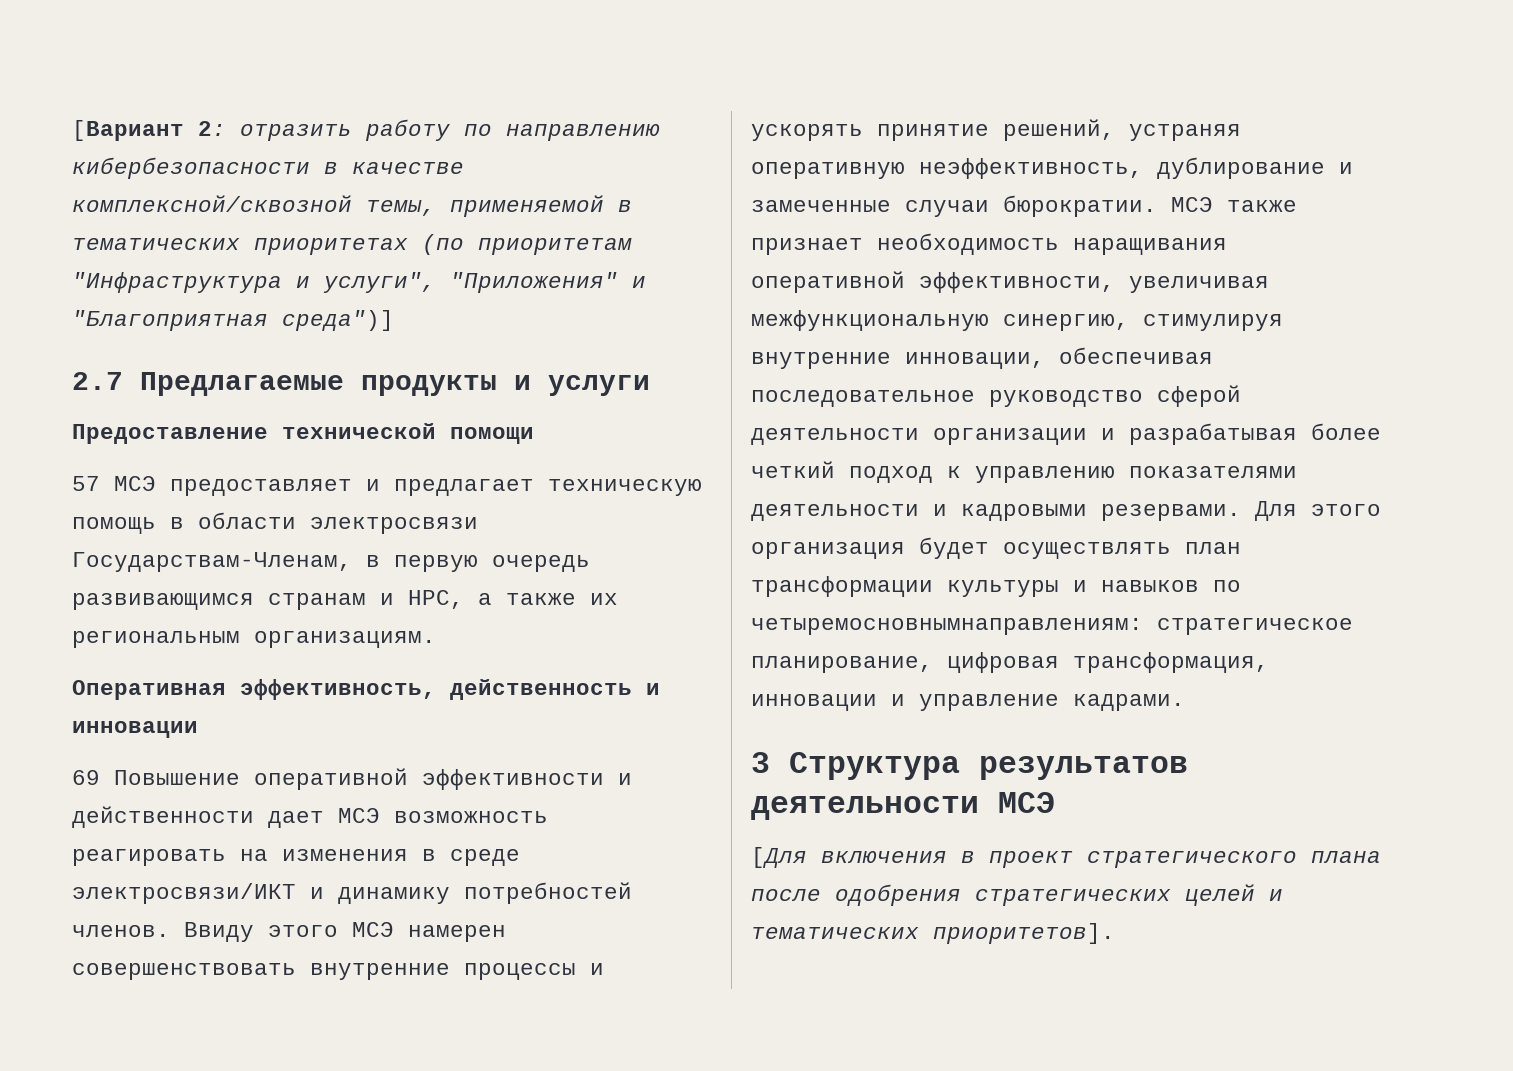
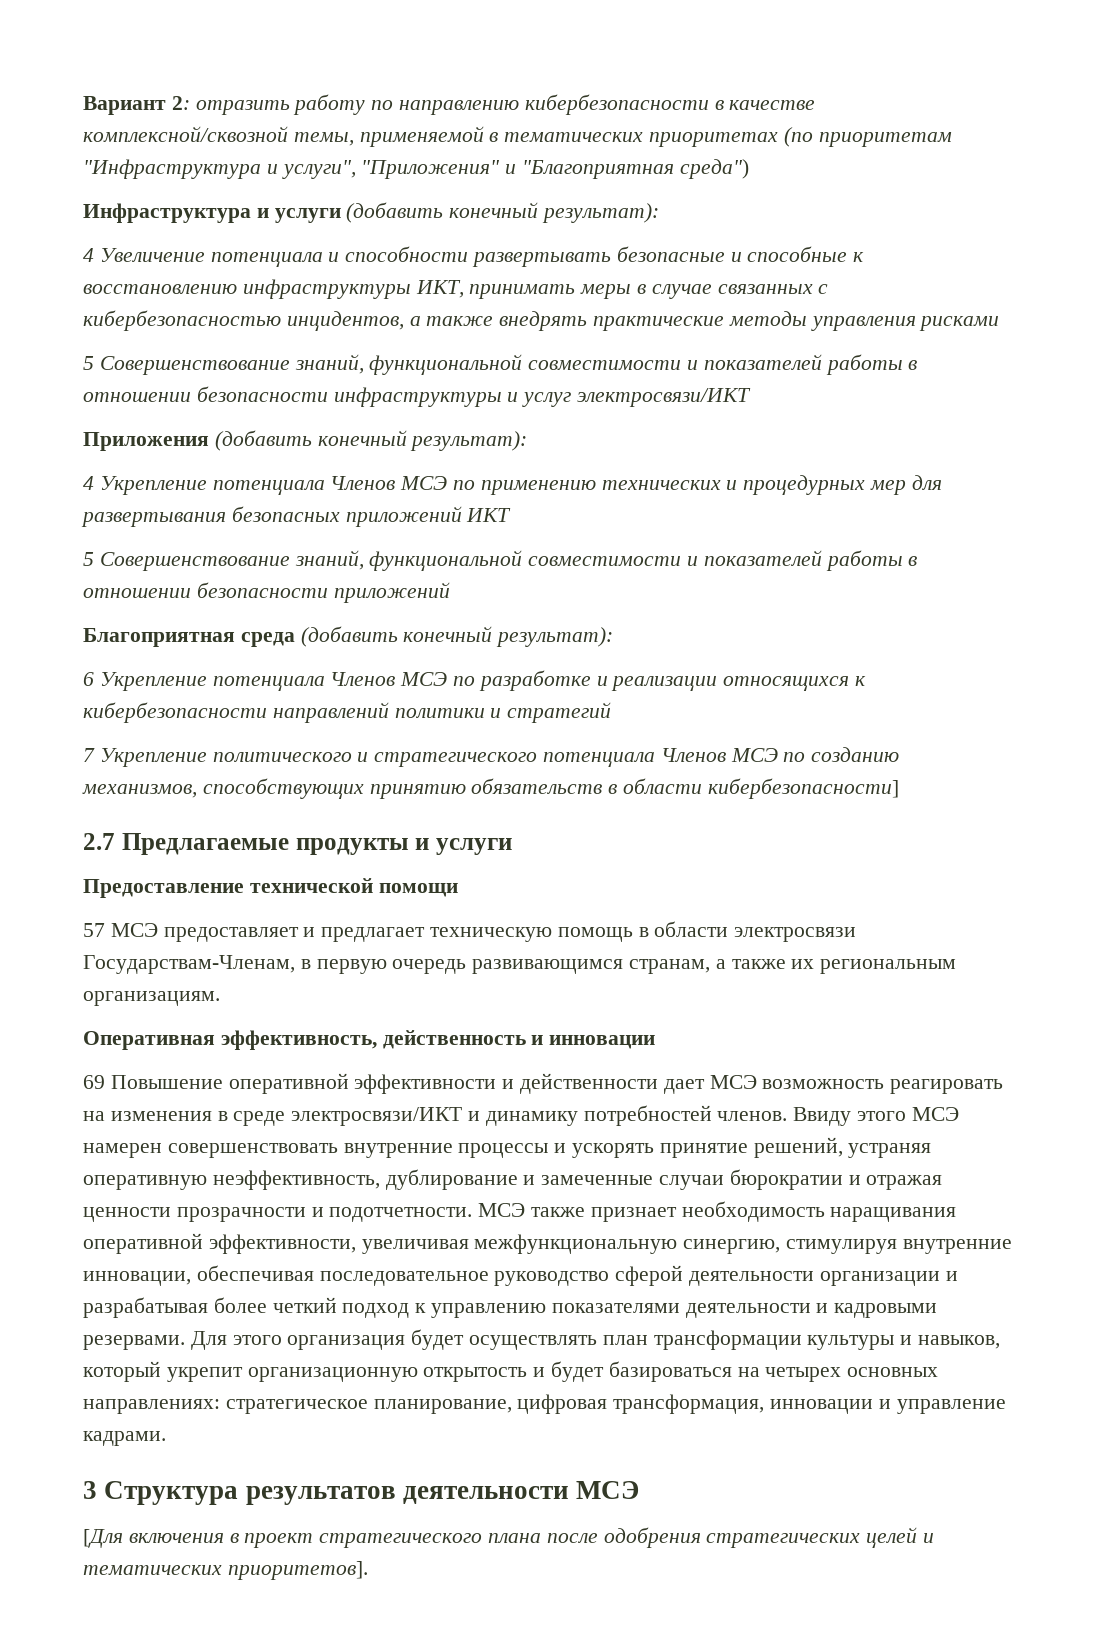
[72,120,184,141] [Вариант -> [83,96,166,115] Вариант
[282,310,394,331] среда")] -> [679,159,749,179] [83,202,660,223] [83,246,865,267] [83,279,829,299] [83,310,1000,331] [83,354,918,375] [83,386,752,407] [83,430,528,451] [83,475,942,495] [81,506,512,527] [83,550,918,571] [83,582,450,603] [83,626,614,647] [83,670,867,691] [83,702,612,723] [83,747,900,767] [82,778,899,799] среда") // Инфраструктура и услуги (добавить конечный результат): // 4 Увеличение потенциала и способности развертывать безопасные и способные к восстановлению инфраструктуры ИКТ, принимать меры в случае связанных с кибербезопасностью инцидентов, а также внедрять практические методы управления рисками // 5 Совершенствование знаний, функциональной совместимости и показателей работы в отношении безопасности инфраструктуры и услуг электросвязи/ИКТ // Приложения (добавить конечный результат): // 4 Укрепление потенциала Членов МСЭ по применению технических и процедурных мер для развертывания безопасных приложений ИКТ // 5 Совершенствование знаний, функциональной совместимости и показателей работы в отношении безопасности приложений // Благоприятная среда (добавить конечный результат): // 6 Укрепление потенциала Членов МСЭ по разработке и реализации относящихся к кибербезопасности направлений политики и стратегий // 7 Укрепление политического и стратегического потенциала Членов МСЭ по созданию механизмов, способствующих принятию обязательств в области кибербезопасности]
[268,590,464,610] странам и НРС, -> [629,959,711,974] странам,
[1003,195,1157,217] бюрократии. -> [729,1169,943,1190] [83,1207,473,1222] бюрократии и отражая ценности прозрачности и подотчетности.
[1101,580,1241,592] [751,618,1143,635] навыков по четыремосновнымнаправлениям: -> [918,1335,1001,1349] [83,1361,939,1382] [83,1399,220,1414] навыков, который укрепит организационную открытость и будет базироваться на четырех основных направлениях:

